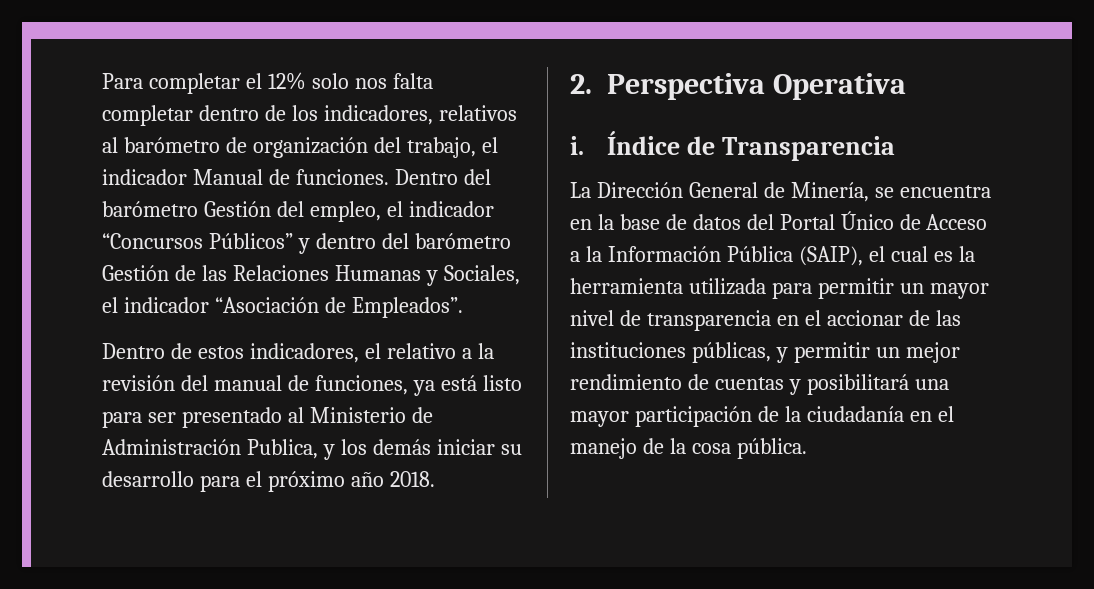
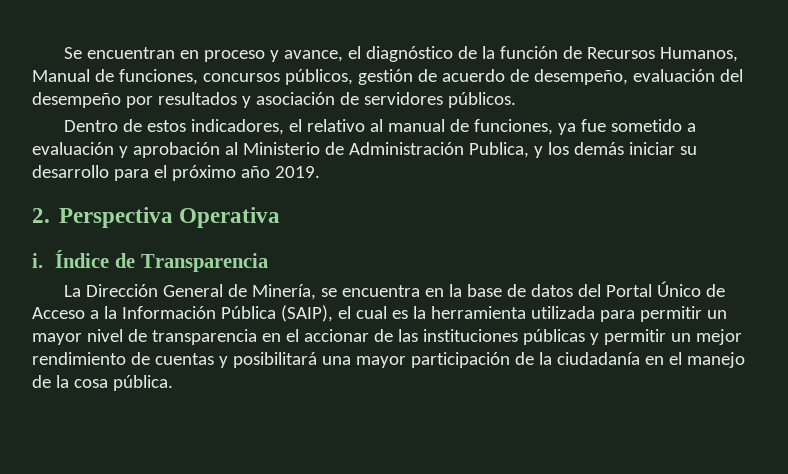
[102,72,433,94] [102,105,517,126] [102,137,498,158] [102,169,491,185] [102,201,494,222] [102,233,511,254] [102,265,520,286] [102,297,463,318] Para completar el 12% solo nos falta completar dentro de los indicadores, relativos al barómetro de organización del trabajo, el indicador Manual de funciones. Dentro del barómetro Gestión del empleo, el indicador “Concursos Públicos” y dentro del barómetro Gestión de las Relaciones Humanas y Sociales, el indicador “Asociación de Empleados”. -> [64,46,739,62] [32,69,743,85] [32,92,516,108] Se encuentran en proceso y avance, el diagnóstico de la función de Recursos Humanos, Manual de funciones, concursos públicos, gestión de acuerdo de desempeño, evaluación del desempeño por resultados y asociación de servidores públicos.
[461,343,494,359] [102,375,522,396] [102,407,282,428] a la revisión del manual de funciones, ya está listo para ser presentado -> [370,119,697,135] [32,142,220,158] al manual de funciones, ya fue sometido a evaluación y aprobación
[389,471,435,487] 2018. -> [274,166,320,178] 2019.
[691,342,771,363] públicas, -> [522,329,585,345] públicas

